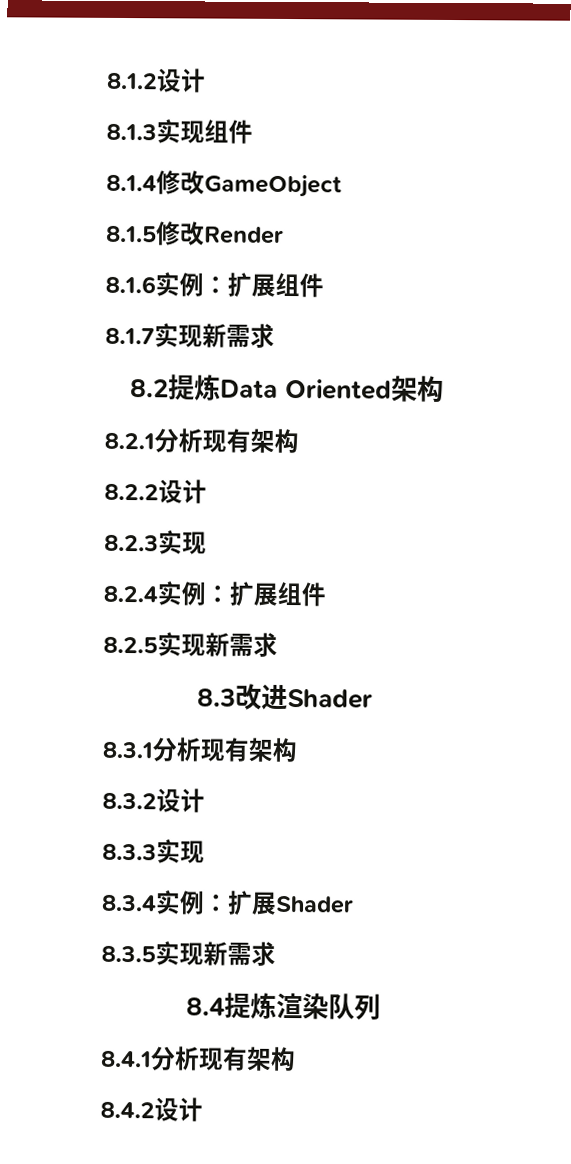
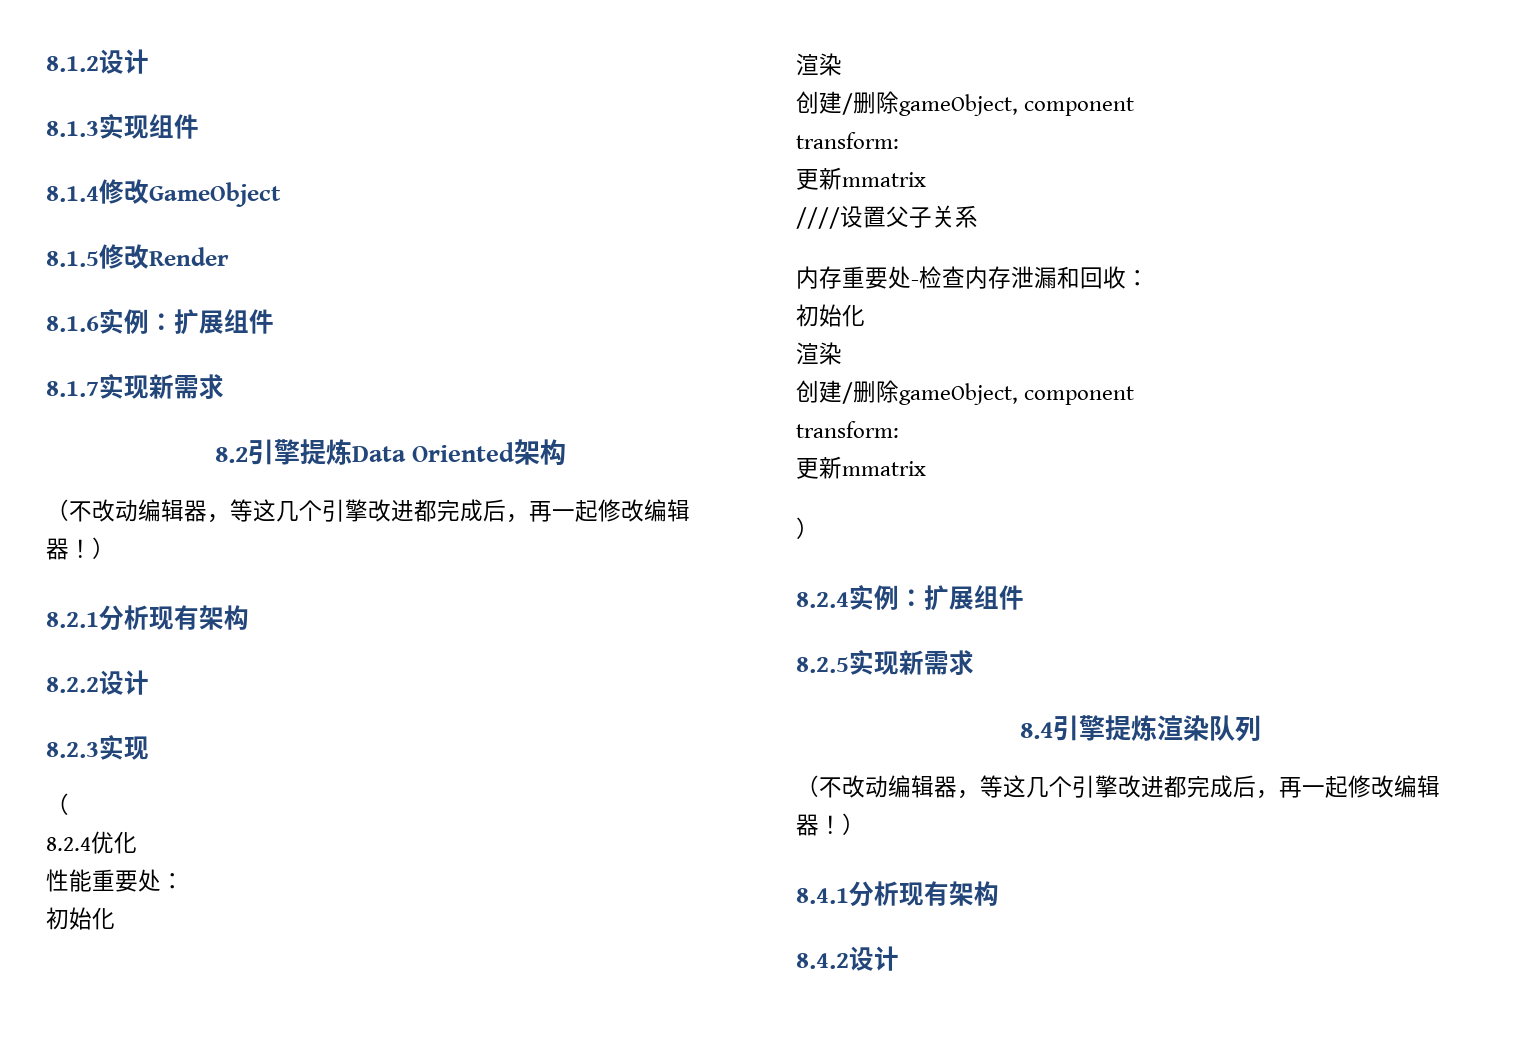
(170, 388) none -> [247,439,300,465] 引擎
(444, 388) none -> [46,499,690,523] [46,537,115,560] // （不改动编辑器，等这几个引擎改进都完成后，再一起修改编辑器！）
(207, 543) none -> [46,793,69,815] [46,831,137,854] [46,869,184,892] [46,907,115,930] [796,53,842,76] [796,91,1135,116] [796,132,899,149] [796,167,926,190] [796,205,978,229] [796,266,1149,289] [796,304,865,327] [796,342,842,365] [796,380,1135,405] [796,421,899,438] [796,456,926,479] [796,517,819,539] // （ // 8.2.4优化 // 性能重要处： // 初始化 // 渲染 // 创建/删除gameObject, component // transform: // 更新mmatrix // ////设置父子关系 // 内存重要处-检查内存泄漏和回收： // 初始化 // 渲染 // 创建/删除gameObject, component // transform: // 更新mmatrix // ）
[197,683,373,711] [102,737,298,763] [102,788,205,813] [102,839,205,864] [101,890,354,916] [101,941,276,966] // 8.3改进Shader // 8.3.1分析现有架构 // 8.3.2设计 // 8.3.3实现 // 8.3.4实例：扩展Shader // 8.3.5实现新需求 -> (974, 663) none
(225, 1006) none -> [1053,715,1105,741] 引擎
(381, 1007) none -> [796,775,1440,799] [796,813,865,836] // （不改动编辑器，等这几个引擎改进都完成后，再一起修改编辑器！）

